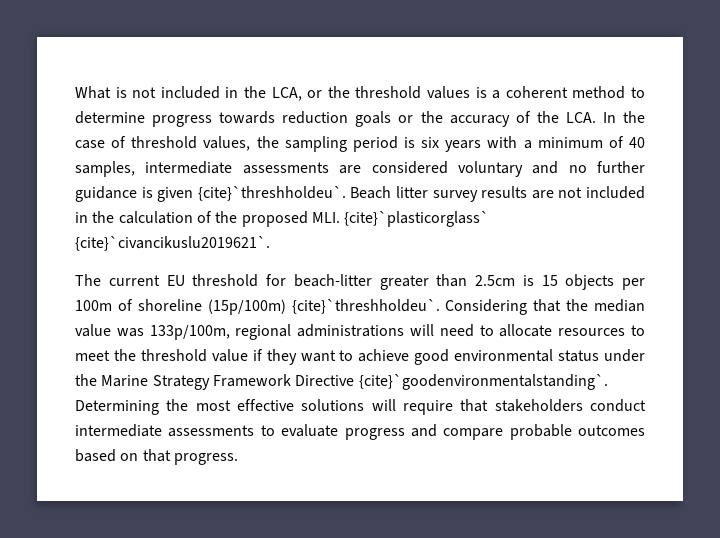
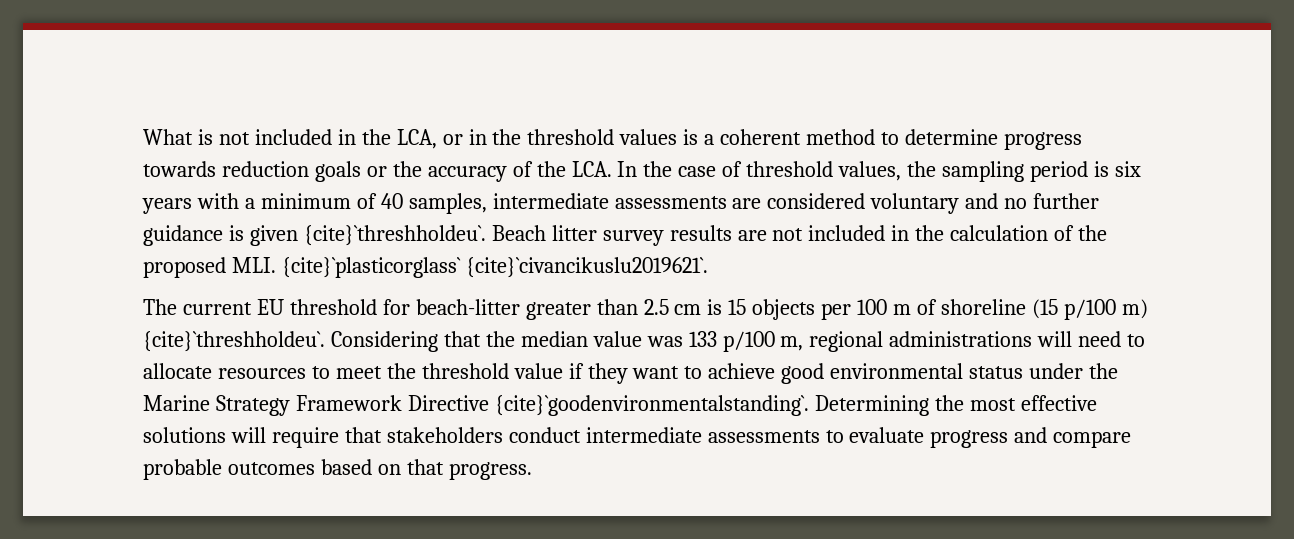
(323, 94) none -> [468,129,487,145] in
[475,275,515,286] 2.5cm -> [643,299,702,315] 2.5 cm
[75,299,286,315] 100m of shoreline (15p/100m) -> [857,299,1148,320] 100 m of shoreline (15 p/100 m)
[149,325,230,340] 133p/100m, -> [688,331,804,352] 133 p/100 m,

